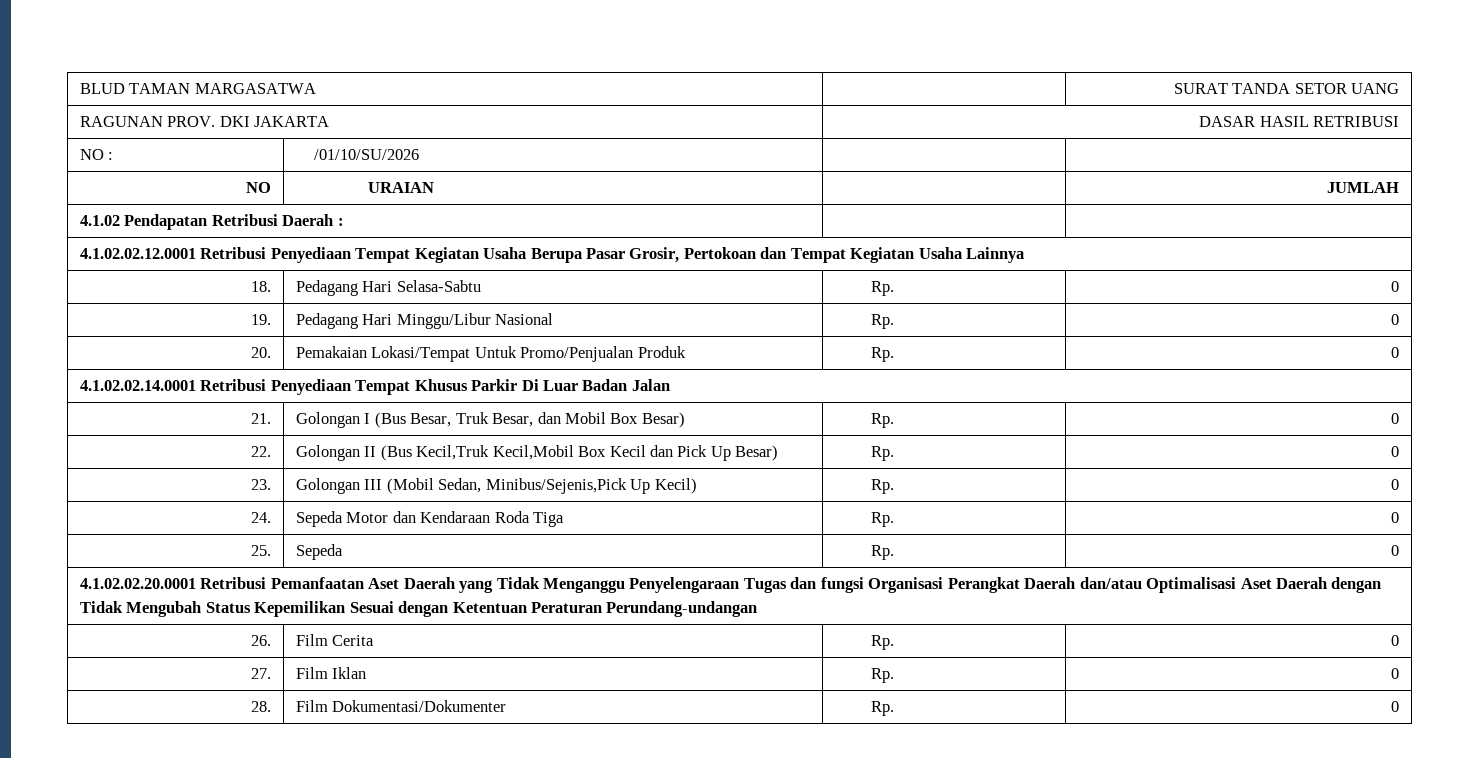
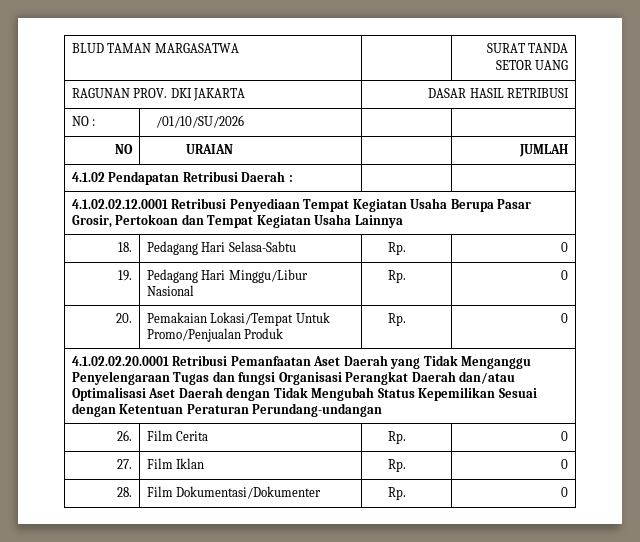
[79,379,670,395] [251,413,272,424] [295,412,685,428] [870,413,894,428] [1391,413,1400,424] [251,446,272,457] [295,445,779,461] [870,446,894,461] [1391,446,1400,457] [251,479,272,490] [295,478,697,494] [870,479,894,494] [1391,479,1400,490] [251,512,272,523] [295,511,565,527] [870,512,894,527] [1391,512,1400,523] [251,545,272,556] [295,544,343,560] [870,545,894,560] [1391,545,1400,556] // 4.1.02.02.14.0001 Retribusi Penyediaan Tempat Khusus Parkir Di Luar Badan Jalan // 21. | Golongan I (Bus Besar, Truk Besar, dan Mobil Box Besar) | Rp. | 0 // 22. | Golongan II (Bus Kecil,Truk Kecil,Mobil Box Kecil dan Pick Up Besar) | Rp. | 0 // 23. | Golongan III (Mobil Sedan, Minibus/Sejenis,Pick Up Kecil) | Rp. | 0 // 24. | Sepeda Motor dan Kendaraan Roda Tiga | Rp. | 0 // 25. | Sepeda | Rp. | 0 -> (569, 318) none

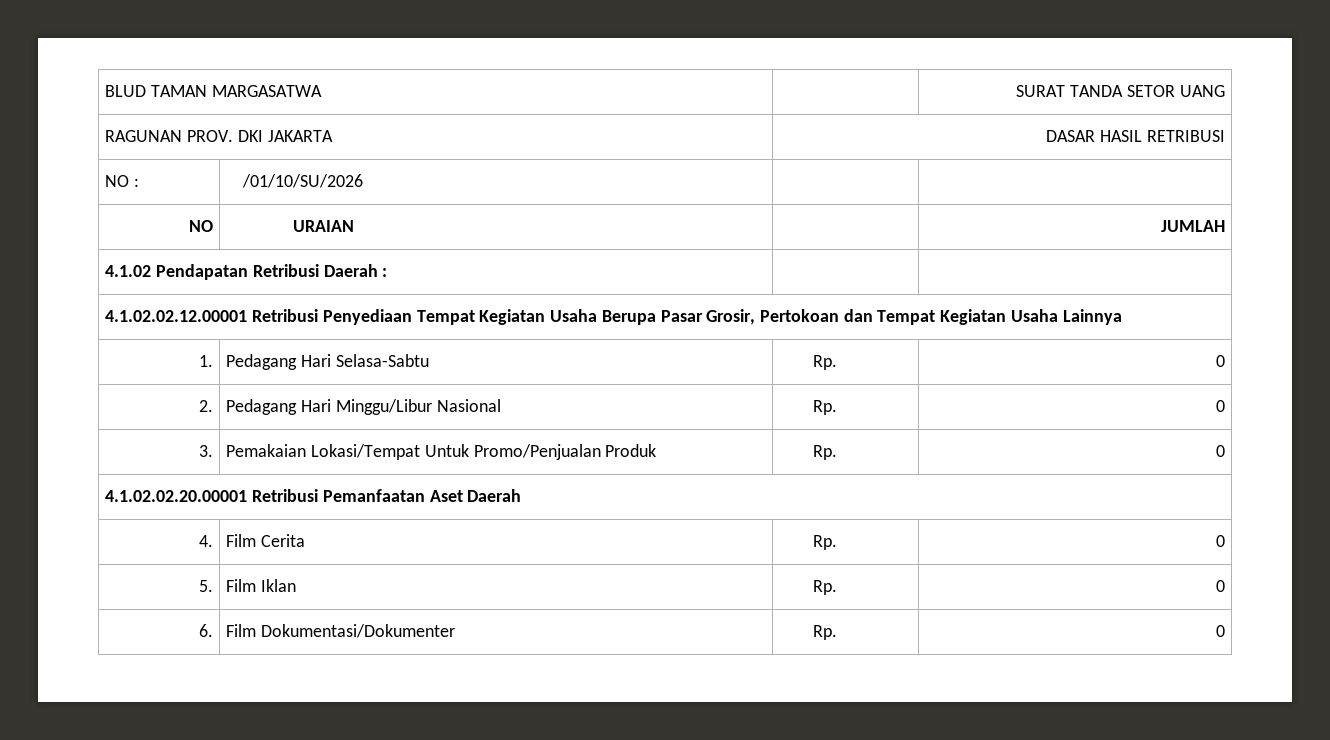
[71,199,168,209] 4.1.02.02.12.0001 -> [105,310,248,322] 4.1.02.02.12.00001
[118,242,133,252] 18. -> [198,355,213,367] 1.
[118,270,133,281] 19. -> [198,400,213,412] 2.
[116,313,133,323] 20. -> [198,445,213,457] 3.
[71,356,169,366] 4.1.02.02.20.0001 -> [105,490,248,502] 4.1.02.02.20.00001
[390,355,532,369] [71,371,516,385] [71,387,537,401] [71,403,383,417] [117,430,133,441] yang Tidak Menganggu Penyelengaraan Tugas dan fungsi Organisasi Perangkat Daerah dan/atau Optimalisasi Aset Daerah dengan Tidak Mengubah Status Kepemilikan Sesuai dengan Ketentuan Peraturan Perundang-undangan // 26. -> [198,535,213,547] // 4.
[117,459,133,469] 27. -> [198,580,213,592] 5.
[117,487,133,497] 28. -> [198,624,213,637] 6.

